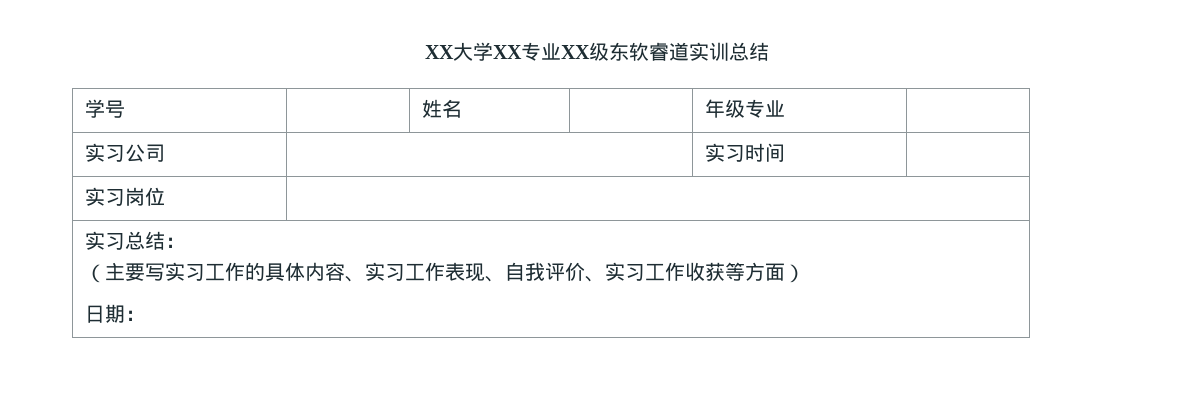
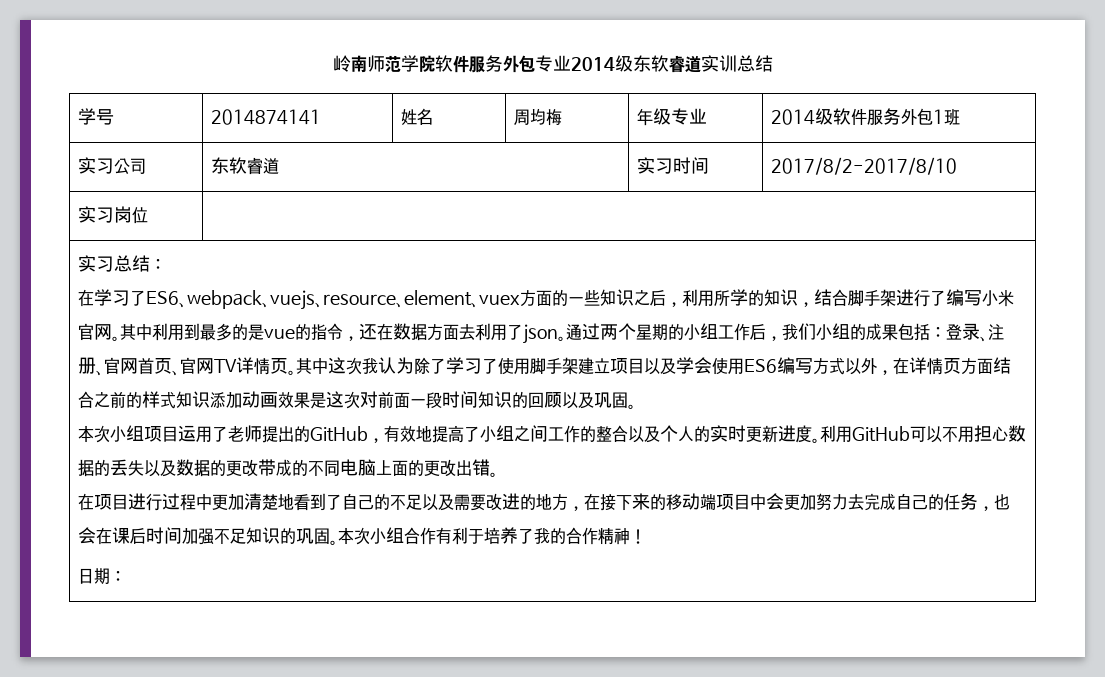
[425,42,590,61] XX大学XX专业XX -> [332,55,615,73] 岭南师范学院软件服务外包专业2014
(126, 109) none -> [211,109,322,125] 2014874141
(463, 108) none -> [514,108,563,126] 周均梅
(786, 108) none -> [771,108,961,126] 2014级软件服务外包1班
(166, 153) none -> [211,157,280,175] 东软睿道
(786, 152) none -> [771,157,958,175] 2017/8/2-2017/8/10
[85,262,806,283] （主要写实习工作的具体内容、实习工作表现、自我评价、实习工作收获等方面） -> [78,289,1015,310] [78,323,1005,344] [78,357,1012,376] [78,391,637,409] [78,425,1027,443] [78,459,499,477] [78,493,1011,511] [78,527,647,545] 在学习了ES6、webpack、vuejs、resource、element、vuex方面的一些知识之后，利用所学的知识，结合脚手架进行了编写小米官网。其中利用到最多的是vue的指令，还在数据方面去利用了json。通过两个星期的小组工作后，我们小组的成果包括：登录、注册、官网首页、官网TV详情页。其中这次我认为除了学习了使用脚手架建立项目以及学会使用ES6编写方式以外，在详情页方面结合之前的样式知识添加动画效果是这次对前面一段时间知识的回顾以及巩固。 // 本次小组项目运用了老师提出的GitHub，有效地提高了小组之间工作的整合以及个人的实时更新进度。利用GitHub可以不用担心数据的丢失以及数据的更改带成的不同电脑上面的更改出错。 // 在项目进行过程中更加清楚地看到了自己的不足以及需要改进的地方，在接下来的移动端项目中会更加努力去完成自己的任务，也会在课后时间加强不足知识的巩固。本次小组合作有利于培养了我的合作精神！

